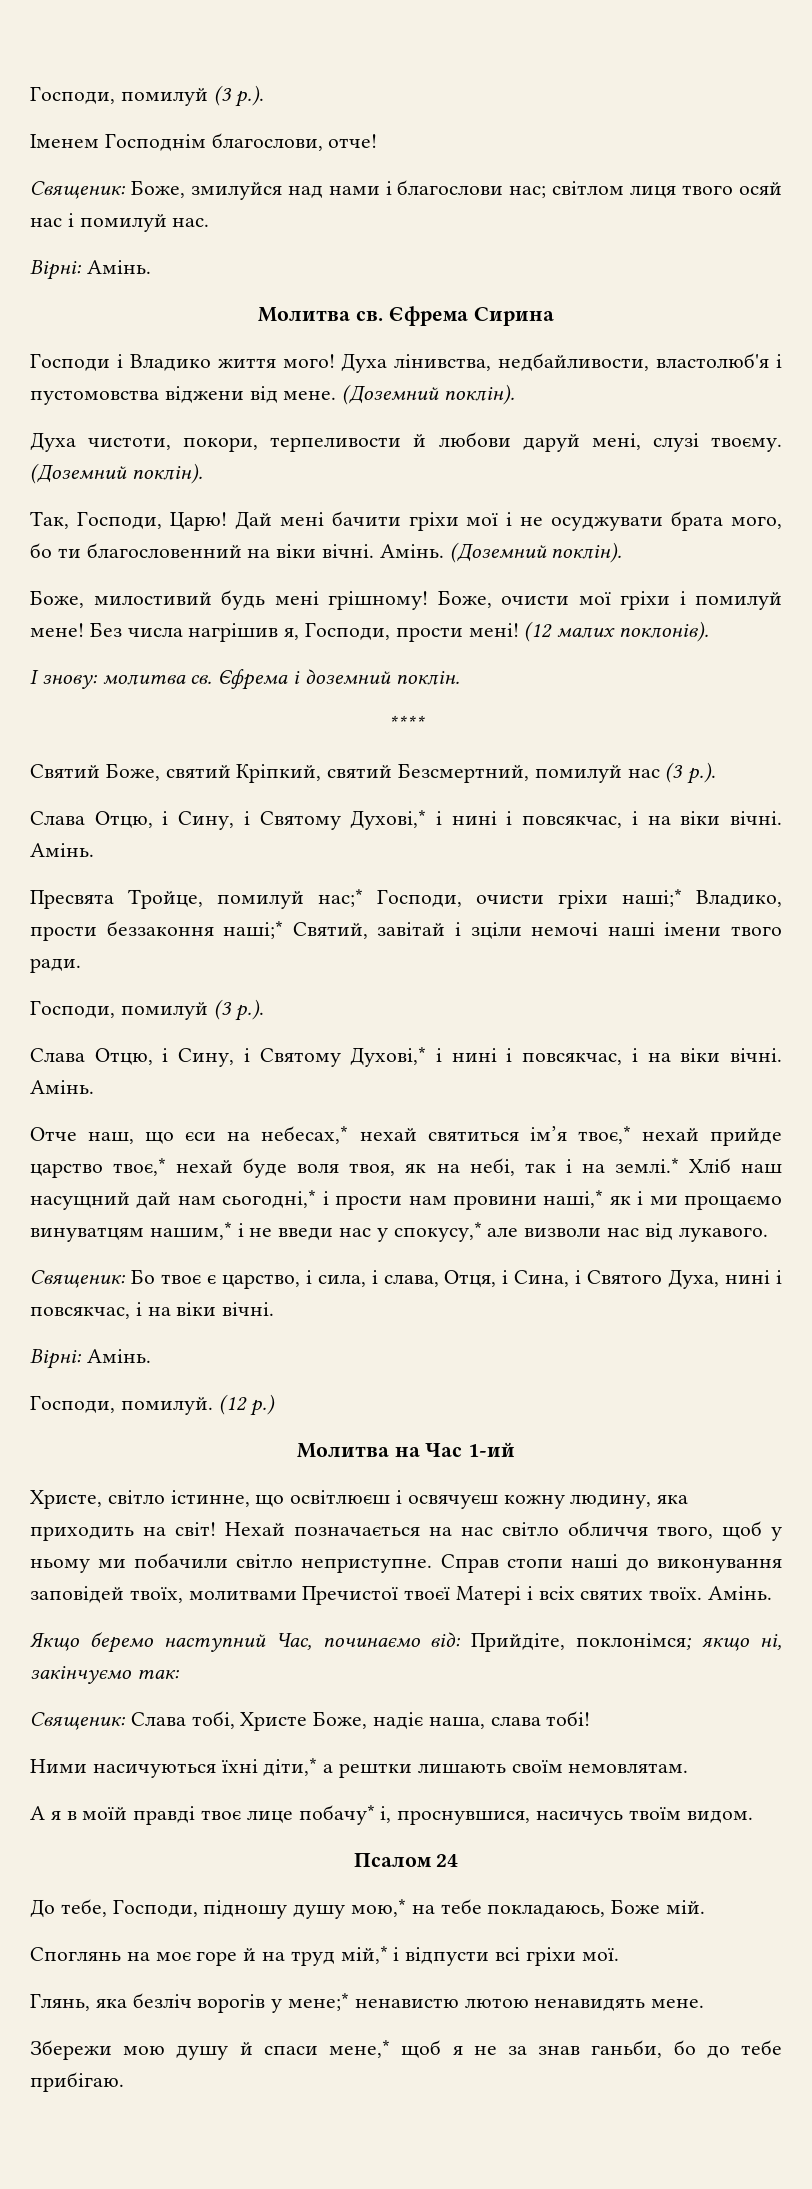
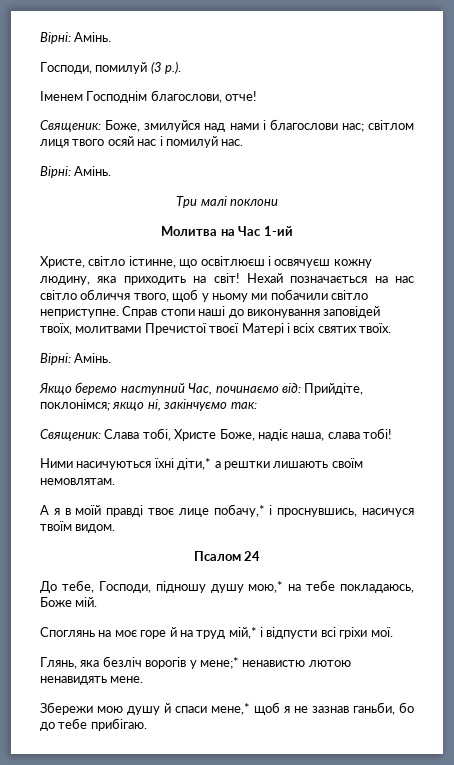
(30, 95) none -> [40,32,112,44] Вірні: Амінь. //
[258,306,554,326] [30,353,783,373] [30,384,516,405] [30,432,782,452] [30,463,203,484] [30,511,782,531] [30,542,623,563] [30,590,782,610] [30,621,710,642] [30,669,460,690] [388,715,425,731] [30,762,717,784] [30,810,782,830] [30,843,94,857] [30,889,782,909] [30,921,783,941] [30,958,81,973] [30,999,265,1021] [30,1047,782,1067] [30,1080,94,1094] [30,1126,783,1146] [30,1158,782,1178] [30,1190,782,1210] [30,1222,768,1242] [30,1269,782,1289] [30,1302,275,1319] [30,1349,151,1369] [30,1394,276,1416] Молитва св. Єфрема Сирина // Господи і Владико життя мого! Духа лінивства, недбайливости, властолюб'я і пустомовства віджени від мене. (Доземний поклін). // Духа чистоти, покори, терпеливости й любови даруй мені, слузі твоєму. (Доземний поклін). // Так, Господи, Царю! Дай мені бачити гріхи мої і не осуджувати брата мого, бо ти благословенний на віки вічні. Амінь. (Доземний поклін). // Боже, милостивий будь мені грішному! Боже, очисти мої гріхи і помилуй мене! Без числа нагрішив я, Господи, прости мені! (12 малих поклонів). // І знову: молитва св. Єфрема і доземний поклін. // **** // Святий Боже, святий Кріпкий, святий Безсмертний, помилуй нас (3 р.). // Слава Отцю, і Сину, і Святому Духові,* і нині і повсякчас, і на віки вічні. Амінь. // Пресвята Тройце, помилуй нас;* Господи, очисти гріхи наші;* Владико, прости беззаконня наші;* Святий, завітай і зціли немочі наші імени твого ради. // Господи, помилуй (3 р.). // Слава Отцю, і Сину, і Святому Духові,* і нині і повсякчас, і на віки вічні. Амінь. // Отче наш, що єси на небесах,* нехай святиться ім’я твоє,* нехай прийде царство твоє,* нехай буде воля твоя, як на небі, так і на землі.* Хліб наш насущний дай нам сьогодні,* і прости нам провини наші,* як і ми прощаємо винуватцям нашим,* і не введи нас у спокусу,* але визволи нас від лукавого. // Священик: Бо твоє є царство, і сила, і слава, Отця, і Сина, і Святого Духа, нині і повсякчас, і на віки вічні. // Вірні: Амінь. // Господи, помилуй. (12 р.) -> [176,196,278,208] Три малі поклони
(703, 1593) none -> [40,353,71,365] // Вірні:
[298,1805,624,1825] побачу* і, проснувшися, насичусь -> [213,504,415,517] побачу,* і проснувшись, насичуся
[507,2046,581,2055] за знав -> [312,706,349,713] зазнав

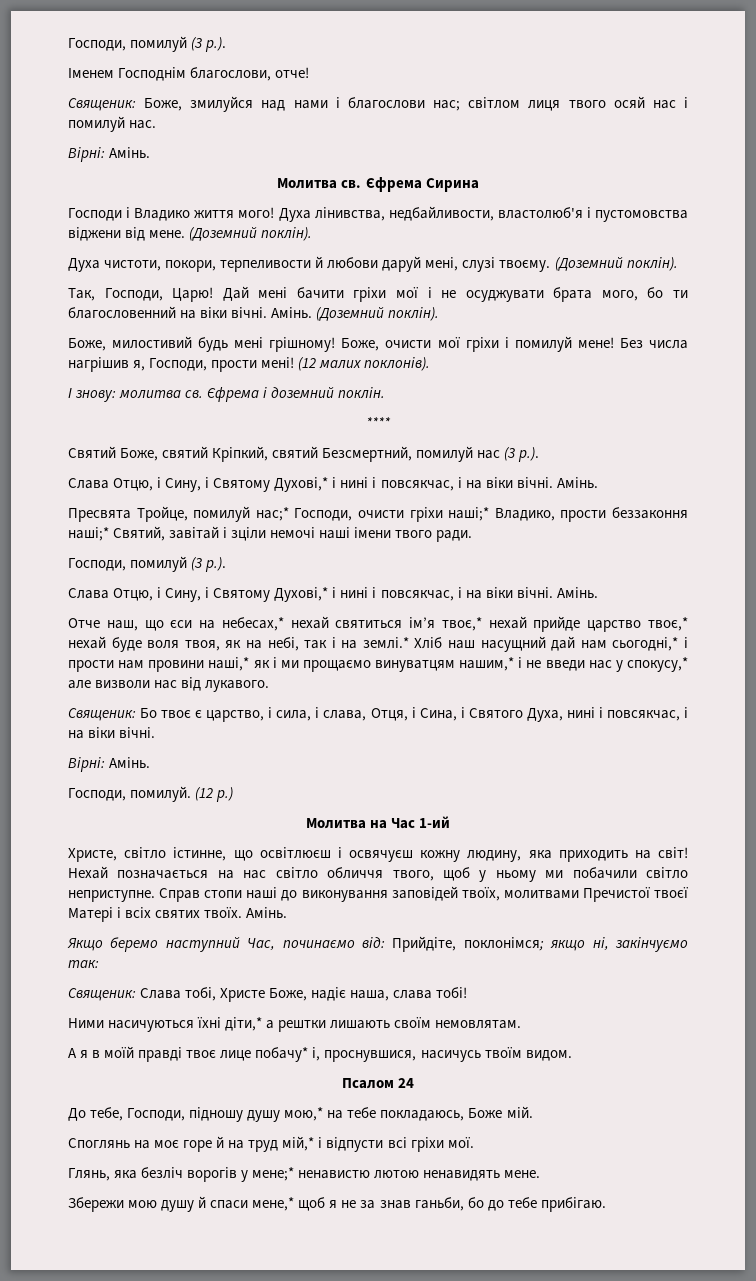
[40,32,112,44] Вірні: Амінь. // -> (68, 44) none
[176,196,278,208] Три малі поклони -> [277,177,479,192] [68,206,689,222] [68,227,313,241] [68,256,678,272] [68,286,688,302] [68,306,440,321] [68,336,689,352] [68,357,431,372] [68,387,386,402] [366,417,391,428] [68,446,540,462] [68,477,598,492] [68,506,689,522] [68,526,473,542] [68,556,227,572] [68,587,598,602] [68,616,688,632] [68,636,688,652] [68,657,688,672] [68,677,270,692] [68,707,688,722] [68,727,156,739] [68,757,151,772] [68,786,234,802] Молитва св. Єфрема Сирина // Господи і Владико життя мого! Духа лінивства, недбайливости, властолюб'я і пустомовства віджени від мене. (Доземний поклін). // Духа чистоти, покори, терпеливости й любови даруй мені, слузі твоєму. (Доземний поклін). // Так, Господи, Царю! Дай мені бачити гріхи мої і не осуджувати брата мого, бо ти благословенний на віки вічні. Амінь. (Доземний поклін). // Боже, милостивий будь мені грішному! Боже, очисти мої гріхи і помилуй мене! Без числа нагрішив я, Господи, прости мені! (12 малих поклонів). // І знову: молитва св. Єфрема і доземний поклін. // **** // Святий Боже, святий Кріпкий, святий Безсмертний, помилуй нас (3 р.). // Слава Отцю, і Сину, і Святому Духові,* і нині і повсякчас, і на віки вічні. Амінь. // Пресвята Тройце, помилуй нас;* Господи, очисти гріхи наші;* Владико, прости беззаконня наші;* Святий, завітай і зціли немочі наші імени твого ради. // Господи, помилуй (3 р.). // Слава Отцю, і Сину, і Святому Духові,* і нині і повсякчас, і на віки вічні. Амінь. // Отче наш, що єси на небесах,* нехай святиться ім’я твоє,* нехай прийде царство твоє,* нехай буде воля твоя, як на небі, так і на землі.* Хліб наш насущний дай нам сьогодні,* і прости нам провини наші,* як і ми прощаємо винуватцям нашим,* і не введи нас у спокусу,* але визволи нас від лукавого. // Священик: Бо твоє є царство, і сила, і слава, Отця, і Сина, і Святого Духа, нині і повсякчас, і на віки вічні. // Вірні: Амінь. // Господи, помилуй. (12 р.)
[40,353,71,365] // Вірні: -> (243, 912) none
[213,504,415,517] побачу,* і проснувшись, насичуся -> [255,1047,481,1062] побачу* і, проснувшися, насичусь
[312,706,349,713] зазнав -> [360,1200,411,1209] за знав

